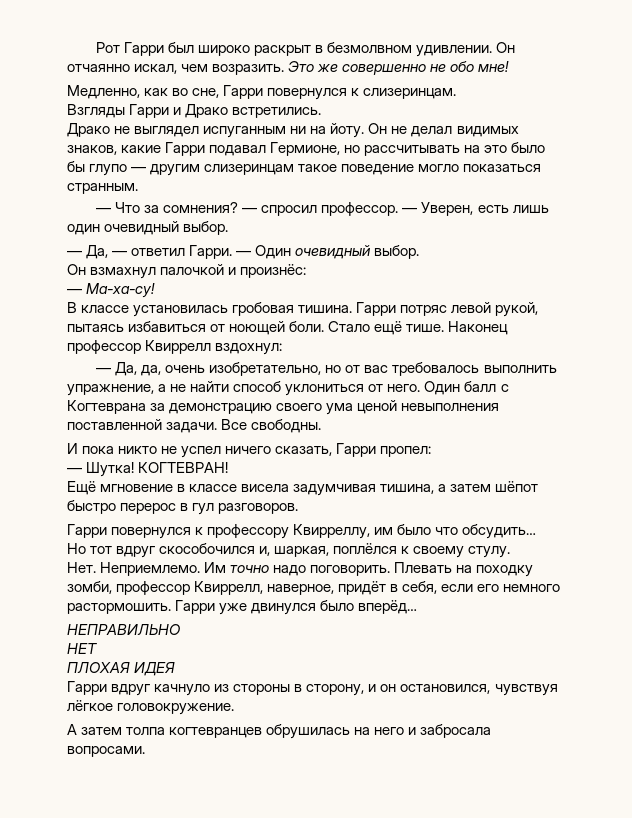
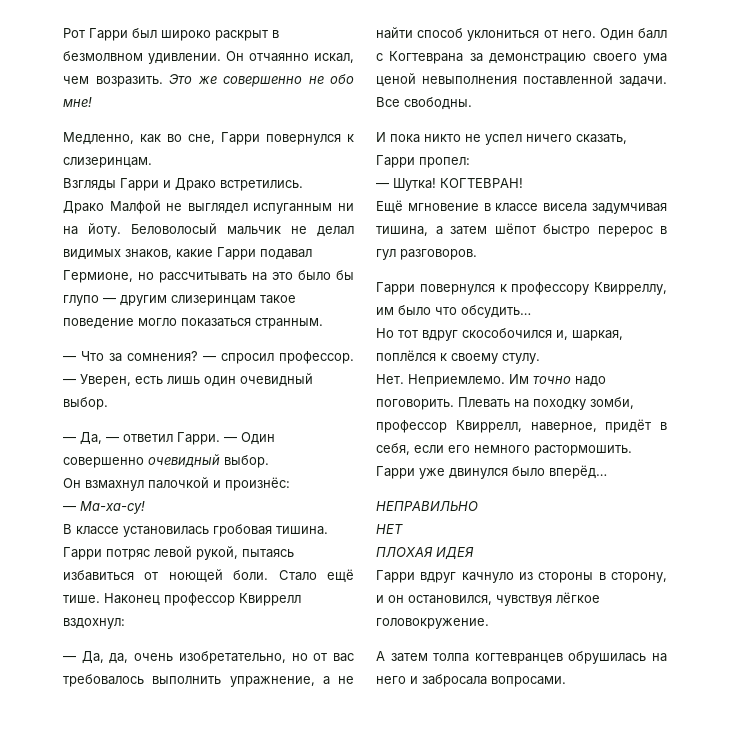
(110, 130) none -> [109,200,161,214] Малфой
[368,123,388,134] Он -> [131,223,281,235] Беловолосый мальчик
(292, 252) none -> [63,457,144,468] совершенно

